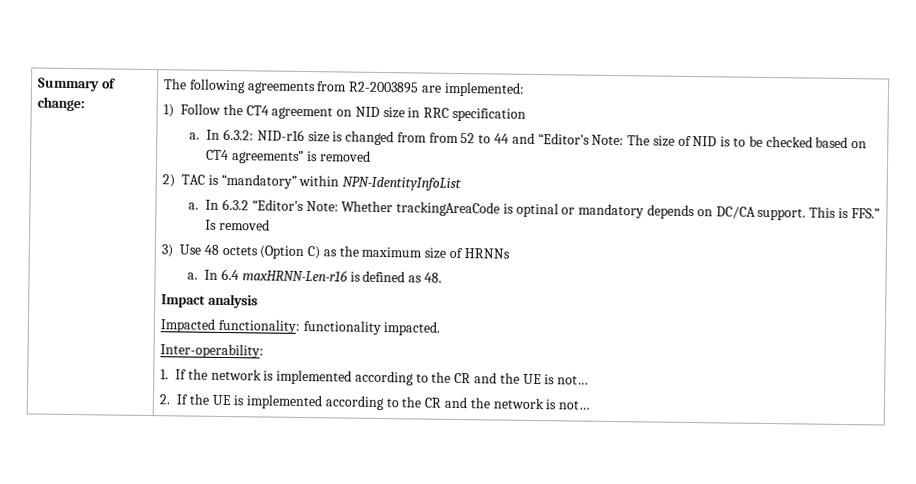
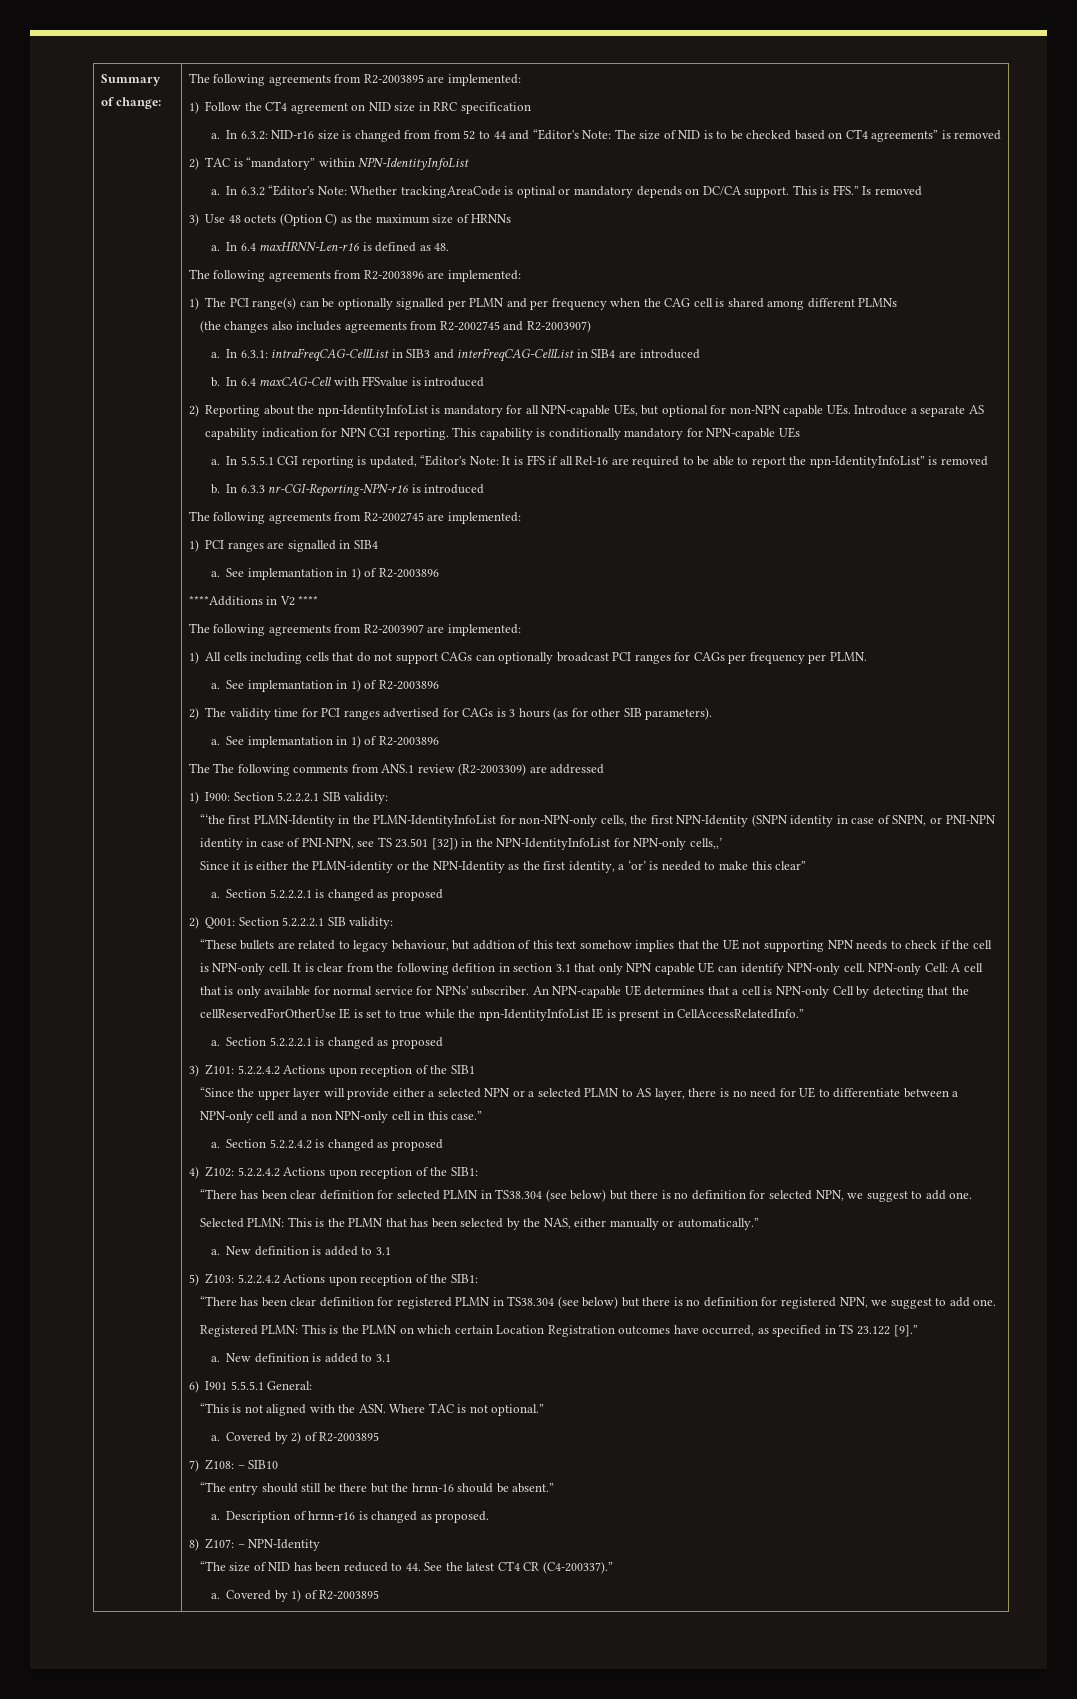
[160,293,258,309] [159,318,441,336] [159,343,264,359] [159,368,590,386] [158,393,591,411] Impact analysis // Impacted functionality: functionality impacted. // Inter-operability: // 1. If the network is implemented according to the CR and the UE is not… // 2. If the UE is implemented according to the CR and the network is not… -> [188,269,521,282] [188,297,898,310] [199,320,591,333] [210,348,700,362] [210,376,485,387] [188,404,984,417] [205,427,800,440] [210,455,988,468] [210,483,485,497] [188,511,521,524] [188,539,378,552] [210,567,439,580] [188,595,319,606] [188,623,521,636] [188,651,867,664] [210,679,439,692] [188,707,713,720] [210,735,439,748] [188,763,605,776] [188,791,389,804] [199,814,996,827] [199,837,722,850] [199,860,807,873] [210,889,443,901] [188,916,394,929] [199,939,992,952] [199,962,983,975] [199,985,969,998] [199,1008,805,1021] [210,1037,443,1049] [188,1064,475,1077] [199,1087,959,1100] [199,1111,483,1123] [210,1139,443,1151] [188,1166,478,1179] [199,1189,973,1202] [199,1217,759,1230] [210,1246,391,1256] [188,1273,478,1286] [199,1296,997,1309] [199,1324,918,1337] [210,1353,391,1363] [188,1380,313,1393] [199,1403,545,1416] [210,1431,380,1444] [188,1459,279,1472] [199,1482,555,1495] [210,1511,490,1523] [188,1538,321,1551] [199,1561,613,1574] [210,1589,380,1602] The following agreements from R2-2003896 are implemented: // 1) The PCI range(s) can be optionally signalled per PLMN and per frequency when the CAG cell is shared among different PLMNs // (the changes also includes agreements from R2-2002745 and R2-2003907) // a. In 6.3.1: intraFreqCAG-CellList in SIB3 and interFreqCAG-CellList in SIB4 are introduced // b. In 6.4 maxCAG-Cell with FFSvalue is introduced // 2) Reporting about the npn-IdentityInfoList is mandatory for all NPN-capable UEs, but optional for non-NPN capable UEs. Introduce a separate AS capability indication for NPN CGI reporting. This capability is conditionally mandatory for NPN-capable UEs // a. In 5.5.5.1 CGI reporting is updated, “Editor's Note: It is FFS if all Rel-16 are required to be able to report the npn-IdentityInfoList” is removed // b. In 6.3.3 nr-CGI-Reporting-NPN-r16 is introduced // The following agreements from R2-2002745 are implemented: // 1) PCI ranges are signalled in SIB4 // a. See implemantation in 1) of R2-2003896 // ****Additions in V2 **** // The following agreements from R2-2003907 are implemented: // 1) All cells including cells that do not support CAGs can optionally broadcast PCI ranges for CAGs per frequency per PLMN. // a. See implemantation in 1) of R2-2003896 // 2) The validity time for PCI ranges advertised for CAGs is 3 hours (as for other SIB parameters). // a. See implemantation in 1) of R2-2003896 // The The following comments from ANS.1 review (R2-2003309) are addressed // 1) I900: Section 5.2.2.2.1 SIB validity: // “‘the first PLMN-Identity in the PLMN-IdentityInfoList for non-NPN-only cells, the first NPN-Identity (SNPN identity in case of SNPN, or PNI-NPN identity in case of PNI-NPN, see TS 23.501 [32]) in the NPN-IdentityInfoList for NPN-only cells,,’ // Since it is either the PLMN-identity or the NPN-Identity as the first identity, a ‘or’ is needed to make this clear” // a. Section 5.2.2.2.1 is changed as proposed // 2) Q001: Section 5.2.2.2.1 SIB validity: // “These bullets are related to legacy behaviour, but addtion of this text somehow implies that the UE not supporting NPN needs to check if the cell is NPN-only cell. It is clear from the following defition in section 3.1 that only NPN capable UE can identify NPN-only cell. NPN-only Cell: A cell that is only available for normal service for NPNs' subscriber. An NPN-capable UE determines that a cell is NPN-only Cell by detecting that the cellReservedForOtherUse IE is set to true while the npn-IdentityInfoList IE is present in CellAccessRelatedInfo.” // a. Section 5.2.2.2.1 is changed as proposed // 3) Z101: 5.2.2.4.2 Actions upon reception of the SIB1 // “Since the upper layer will provide either a selected NPN or a selected PLMN to AS layer, there is no need for UE to differentiate between a NPN-only cell and a non NPN-only cell in this case.” // a. Section 5.2.2.4.2 is changed as proposed // 4) Z102: 5.2.2.4.2 Actions upon reception of the SIB1: // “There has been clear definition for selected PLMN in TS38.304 (see below) but there is no definition for selected NPN, we suggest to add one. // Selected PLMN: This is the PLMN that has been selected by the NAS, either manually or automatically.” // a. New definition is added to 3.1 // 5) Z103: 5.2.2.4.2 Actions upon reception of the SIB1: // “There has been clear definition for registered PLMN in TS38.304 (see below) but there is no definition for registered NPN, we suggest to add one. // Registered PLMN: This is the PLMN on which certain Location Registration outcomes have occurred, as specified in TS 23.122 [9].” // a. New definition is added to 3.1 // 6) I901 5.5.5.1 General: // “This is not aligned with the ASN. Where TAC is not optional.” // a. Covered by 2) of R2-2003895 // 7) Z108: – SIB10 // “The entry should still be there but the hrnn-16 should be absent.” // a. Description of hrnn-r16 is changed as proposed. // 8) Z107: – NPN-Identity // “The size of NID has been reduced to 44. See the latest CT4 CR (C4-200337).” // a. Covered by 1) of R2-2003895

